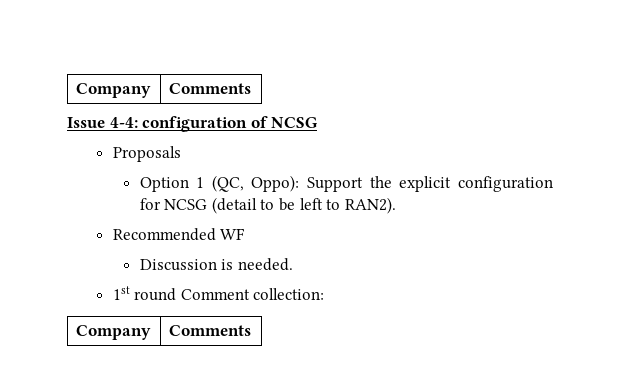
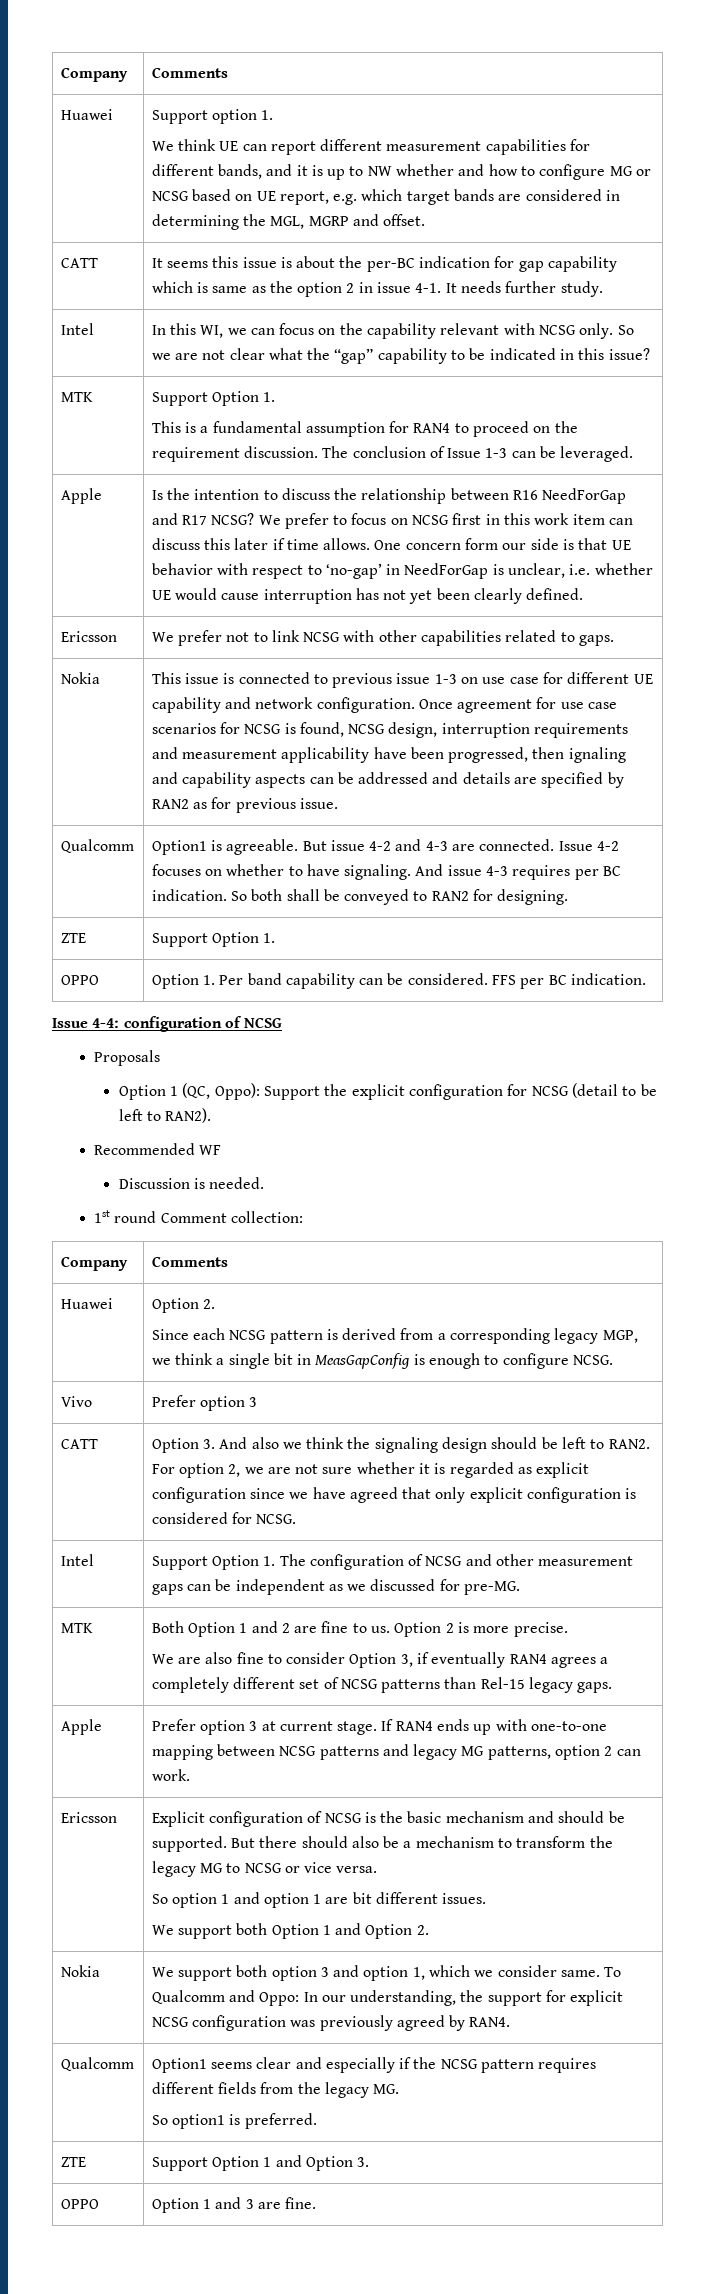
[76,83,152,98] [169,83,252,94] Company | Comments -> [60,67,128,82] [151,67,228,78] [60,109,113,120] [151,109,274,124] [151,139,591,155] [151,164,652,180] [151,189,621,205] [151,214,426,230] [60,258,98,268] [151,256,618,272] [151,281,603,297] [60,323,94,335] [151,323,634,339] [151,348,650,364] [60,392,93,402] [151,391,276,406] [151,421,578,437] [151,446,634,462] [60,488,102,504] [151,488,627,504] [151,513,634,529] [151,538,631,550] [151,563,653,579] [151,588,584,604] [60,631,117,642] [151,630,615,646] [60,672,100,684] [151,672,653,688] [151,697,618,713] [151,722,629,738] [151,747,626,763] [151,772,624,788] [151,797,338,813] [60,839,134,853] [151,839,620,855] [151,864,622,880] [151,889,569,905] [60,933,86,943] [151,932,276,947] [60,975,99,985] [151,973,647,989] Company | Comments // Huawei | Support option 1. // We think UE can report different measurement capabilities for different bands, and it is up to NW whether and how to configure MG or NCSG based on UE report, e.g. which target bands are considered in determining the MGL, MGRP and offset. // CATT | It seems this issue is about the per-BC indication for gap capability which is same as the option 2 in issue 4-1. It needs further study. // Intel | In this WI, we can focus on the capability relevant with NCSG only. So we are not clear what the “gap” capability to be indicated in this issue? // MTK | Support Option 1. // This is a fundamental assumption for RAN4 to proceed on the requirement discussion. The conclusion of Issue 1-3 can be leveraged. // Apple | Is the intention to discuss the relationship between R16 NeedForGap and R17 NCSG? We prefer to focus on NCSG first in this work item can discuss this later if time allows. One concern form our side is that UE behavior with respect to ‘no-gap’ in NeedForGap is unclear, i.e. whether UE would cause interruption has not yet been clearly defined. // Ericsson | We prefer not to link NCSG with other capabilities related to gaps. // Nokia | This issue is connected to previous issue 1-3 on use case for different UE capability and network configuration. Once agreement for use case scenarios for NCSG is found, NCSG design, interruption requirements and measurement applicability have been progressed, then ignaling and capability aspects can be addressed and details are specified by RAN2 as for previous issue. // Qualcomm | Option1 is agreeable. But issue 4-2 and 4-3 are connected. Issue 4-2 focuses on whether to have signaling. And issue 4-3 requires per BC indication. So both shall be conveyed to RAN2 for designing. // ZTE | Support Option 1. // OPPO | Option 1. Per band capability can be considered. FFS per BC indication.
(252, 330) none -> [60,1298,113,1309] [151,1298,215,1313] [151,1328,638,1344] [151,1353,614,1369] [60,1396,92,1407] [151,1395,258,1411] [60,1439,98,1449] [151,1437,650,1453] [151,1462,590,1478] [151,1487,637,1503] [151,1512,297,1524] [60,1554,94,1566] [151,1554,634,1570] [151,1579,521,1595] [60,1623,93,1633] [151,1621,568,1637] [151,1652,609,1668] [151,1677,613,1693] [60,1719,102,1735] [151,1719,608,1735] [151,1744,641,1760] [151,1769,190,1781] [60,1812,117,1823] [151,1811,625,1827] [151,1836,613,1852] [151,1861,378,1877] [151,1892,487,1908] [151,1923,429,1939] [60,1965,100,1977] [151,1965,622,1981] [151,1990,624,2006] [151,2015,511,2031] [60,2057,134,2071] [151,2057,597,2073] [151,2082,400,2098] [151,2113,317,2129] [60,2157,86,2167] [151,2155,370,2171] [60,2199,99,2209] [151,2197,317,2213] // Huawei | Option 2. // Since each NCSG pattern is derived from a corresponding legacy MGP, we think a single bit in MeasGapConfig is enough to configure NCSG. // Vivo | Prefer option 3 // CATT | Option 3. And also we think the signaling design should be left to RAN2. For option 2, we are not sure whether it is regarded as explicit configuration since we have agreed that only explicit configuration is considered for NCSG. // Intel | Support Option 1. The configuration of NCSG and other measurement gaps can be independent as we discussed for pre-MG. // MTK | Both Option 1 and 2 are fine to us. Option 2 is more precise. // We are also fine to consider Option 3, if eventually RAN4 agrees a completely different set of NCSG patterns than Rel-15 legacy gaps. // Apple | Prefer option 3 at current stage. If RAN4 ends up with one-to-one mapping between NCSG patterns and legacy MG patterns, option 2 can work. // Ericsson | Explicit configuration of NCSG is the basic mechanism and should be supported. But there should also be a mechanism to transform the legacy MG to NCSG or vice versa. // So option 1 and option 1 are bit different issues. // We support both Option 1 and Option 2. // Nokia | We support both option 3 and option 1, which we consider same. To Qualcomm and Oppo: In our understanding, the support for explicit NCSG configuration was previously agreed by RAN4. // Qualcomm | Option1 seems clear and especially if the NCSG pattern requires different fields from the legacy MG. // So option1 is preferred. // ZTE | Support Option 1 and Option 3. // OPPO | Option 1 and 3 are fine.

